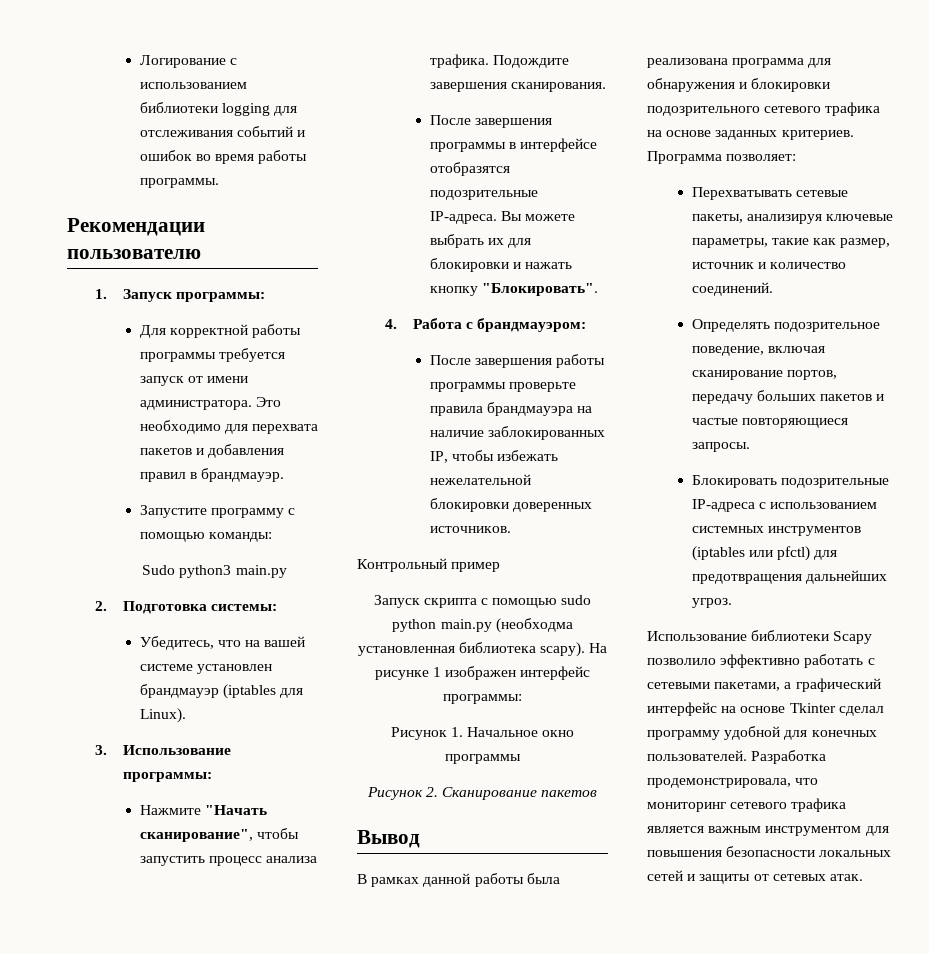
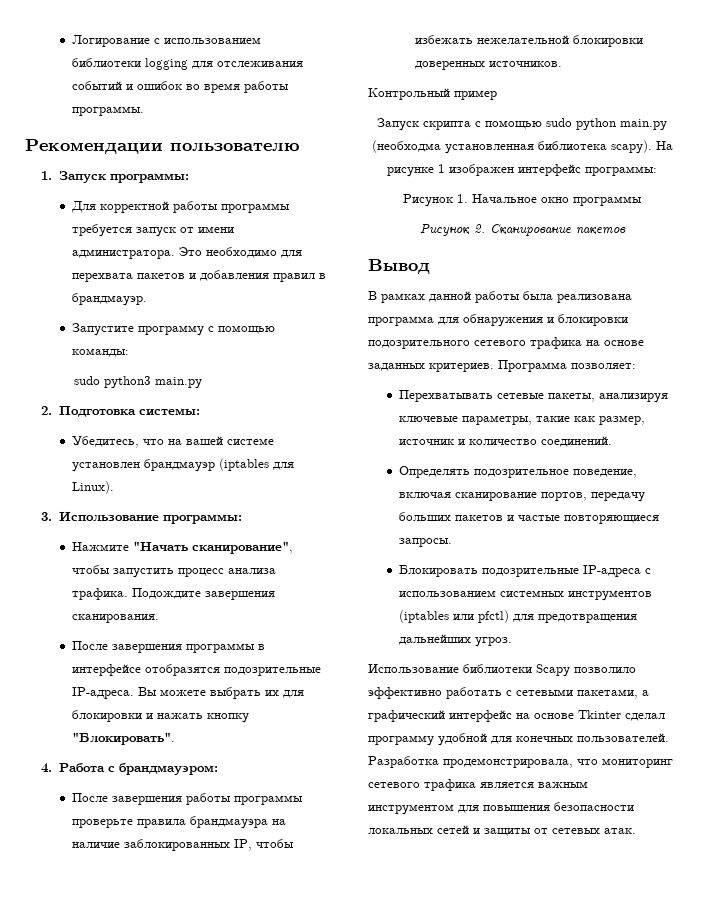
[142,565,176,575] Sudo -> [74,376,101,385] sudo

